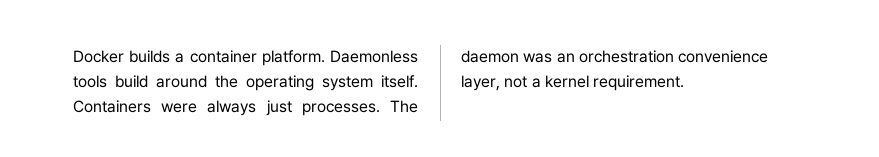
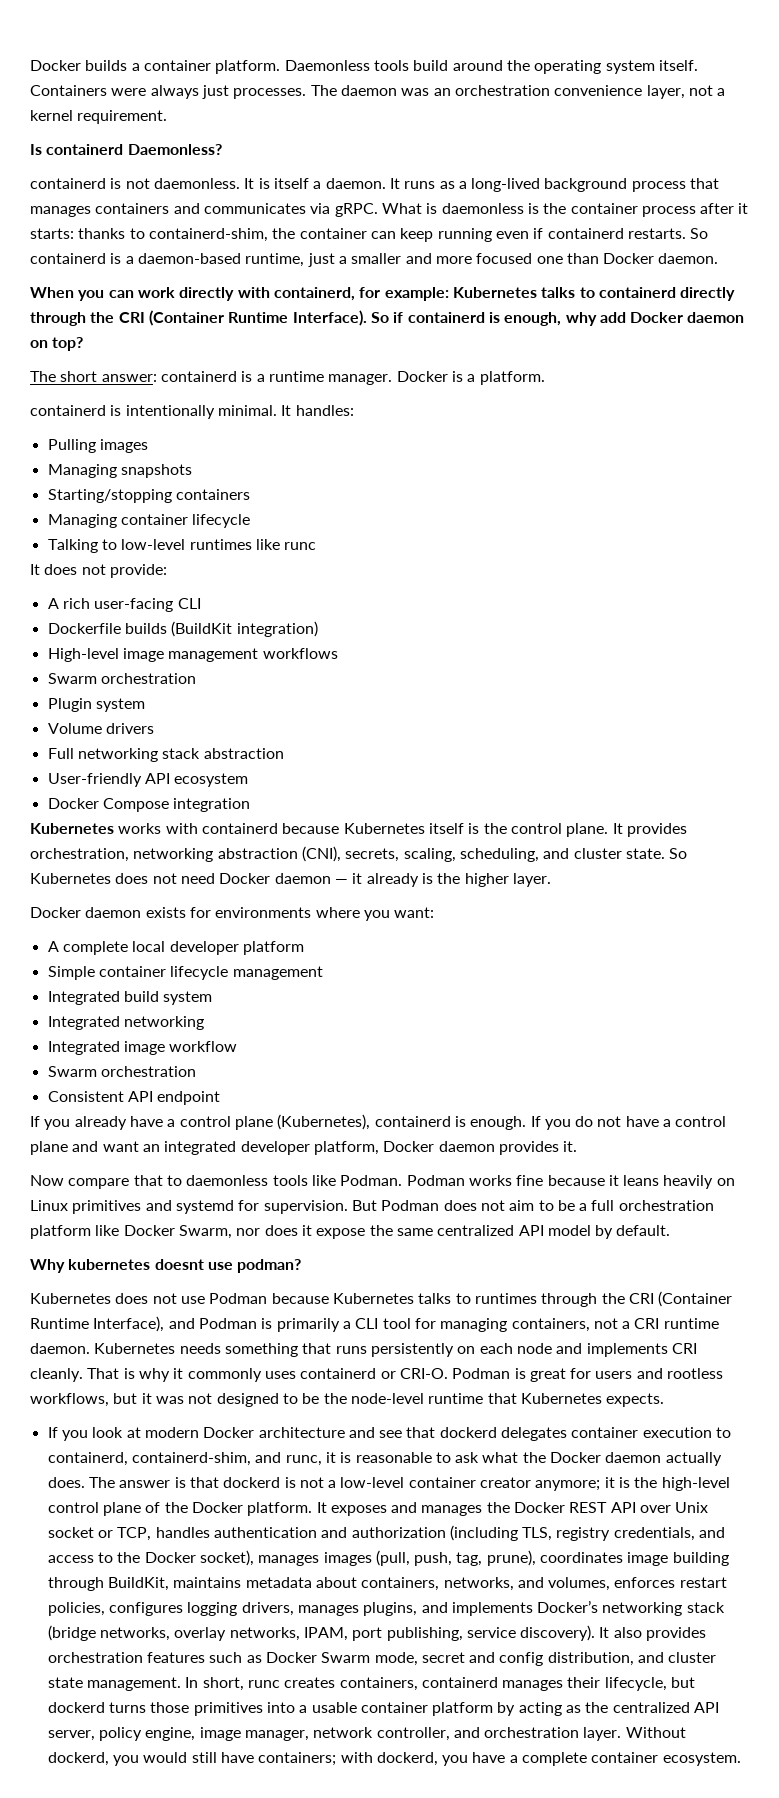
(685, 83) none -> [30,144,222,155] [30,178,720,192] [30,203,749,217] [30,228,709,242] [30,253,719,267] [30,287,736,301] [30,310,745,326] [30,337,84,351] [30,371,545,385] [30,405,354,419] [47,439,148,453] [47,464,192,478] [47,489,250,503] [47,514,251,528] [47,539,317,553] [30,564,167,578] [47,598,201,612] [47,621,318,637] [47,648,338,662] [47,673,196,684] [47,698,145,712] [47,723,154,734] [47,748,284,762] [47,773,249,787] [47,798,251,812] [30,823,687,837] [30,846,688,862] [30,873,551,887] [30,907,435,921] [47,941,304,955] [47,966,323,980] [47,991,213,1005] [47,1016,204,1030] [47,1041,238,1055] [47,1066,196,1077] [47,1091,221,1105] [30,1114,727,1130] [30,1141,578,1155] [30,1175,735,1189] [30,1200,714,1214] [30,1225,671,1239] [30,1259,302,1273] [30,1291,733,1307] [30,1316,719,1332] [30,1343,697,1357] [30,1368,724,1382] [30,1393,665,1407] [47,1427,732,1441] [47,1452,722,1466] [47,1477,730,1491] [47,1502,709,1516] [47,1525,726,1541] [47,1550,729,1566] [47,1577,727,1591] [47,1600,725,1616] [47,1625,707,1641] [47,1652,717,1666] [47,1677,696,1691] [47,1702,720,1716] [47,1727,686,1741] [47,1752,741,1766] // Is containerd Daemonless? // containerd is not daemonless. It is itself a daemon. It runs as a long-lived background process that manages containers and communicates via gRPC. What is daemonless is the container process after it starts: thanks to containerd-shim, the container can keep running even if containerd restarts. So containerd is a daemon-based runtime, just a smaller and more focused one than Docker daemon. // When you can work directly with containerd, for example: Kubernetes talks to containerd directly through the CRI (Container Runtime Interface). So if containerd is enough, why add Docker daemon on top? // The short answer: containerd is a runtime manager. Docker is a platform. // containerd is intentionally minimal. It handles: // Pulling images // Managing snapshots // Starting/stopping containers // Managing container lifecycle // Talking to low-level runtimes like runc // It does not provide: // A rich user-facing CLI // Dockerfile builds (BuildKit integration) // High-level image management workflows // Swarm orchestration // Plugin system // Volume drivers // Full networking stack abstraction // User-friendly API ecosystem // Docker Compose integration // Kubernetes works with containerd because Kubernetes itself is the control plane. It provides orchestration, networking abstraction (CNI), secrets, scaling, scheduling, and cluster state. So Kubernetes does not need Docker daemon — it already is the higher layer. // Docker daemon exists for environments where you want: // A complete local developer platform // Simple container lifecycle management // Integrated build system // Integrated networking // Integrated image workflow // Swarm orchestration // Consistent API endpoint // If you already have a control plane (Kubernetes), containerd is enough. If you do not have a control plane and want an integrated developer platform, Docker daemon provides it. // Now compare that to daemonless tools like Podman. Podman works fine because it leans heavily on Linux primitives and systemd for supervision. But Podman does not aim to be a full orchestration platform like Docker Swarm, nor does it expose the same centralized API model by default. // Why kubernetes doesnt use podman? // Kubernetes does not use Podman because Kubernetes talks to runtimes through the CRI (Container Runtime Interface), and Podman is primarily a CLI tool for managing containers, not a CRI runtime daemon. Kubernetes needs something that runs persistently on each node and implements CRI cleanly. That is why it commonly uses containerd or CRI-O. Podman is great for users and rootless workflows, but it was not designed to be the node-level runtime that Kubernetes expects. // If you look at modern Docker architecture and see that dockerd delegates container execution to containerd, containerd-shim, and runc, it is reasonable to ask what the Docker daemon actually does. The answer is that dockerd is not a low-level container creator anymore; it is the high-level control plane of the Docker platform. It exposes and manages the Docker REST API over Unix socket or TCP, handles authentication and authorization (including TLS, registry credentials, and access to the Docker socket), manages images (pull, push, tag, prune), coordinates image building through BuildKit, maintains metadata about containers, networks, and volumes, enforces restart policies, configures logging drivers, manages plugins, and implements Docker’s networking stack (bridge networks, overlay networks, IPAM, port publishing, service discovery). It also provides orchestration features such as Docker Swarm mode, secret and config distribution, and cluster state management. In short, runc creates containers, containerd manages their lifecycle, but dockerd turns those primitives into a usable container platform by acting as the centralized API server, policy engine, image manager, network controller, and orchestration layer. Without dockerd, you would still have containers; with dockerd, you have a complete container ecosystem.

